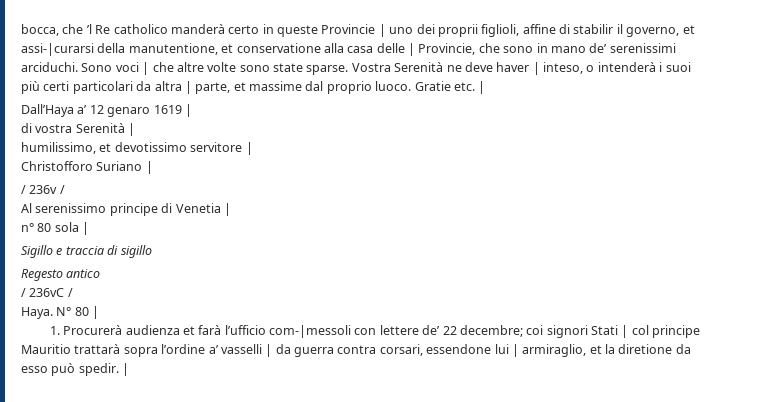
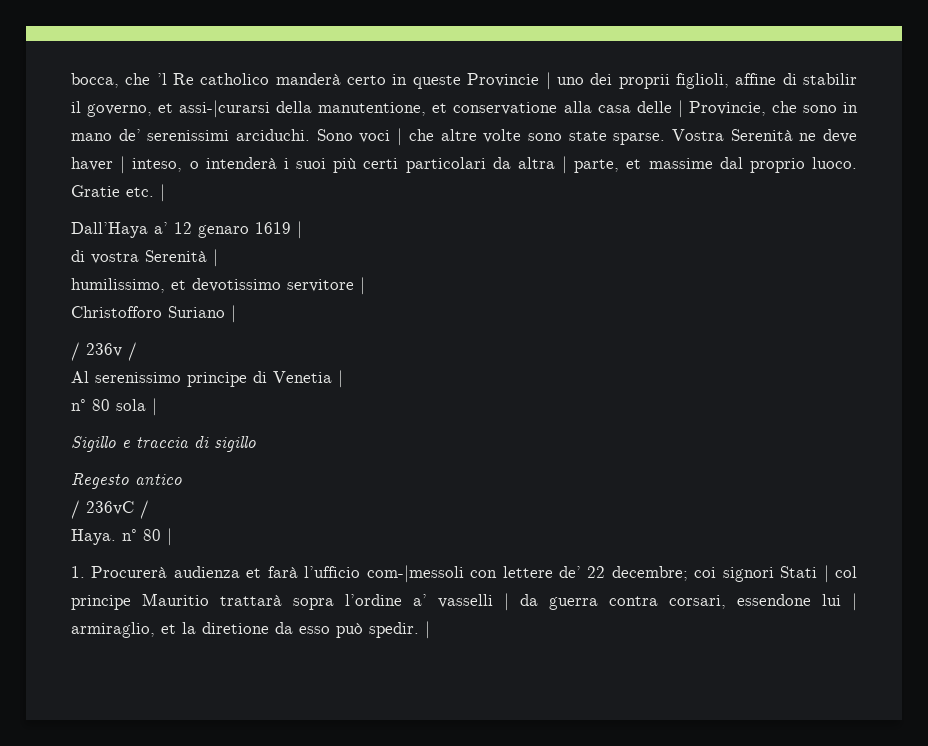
[56,307,72,316] N° -> [122,529,137,541] n°

